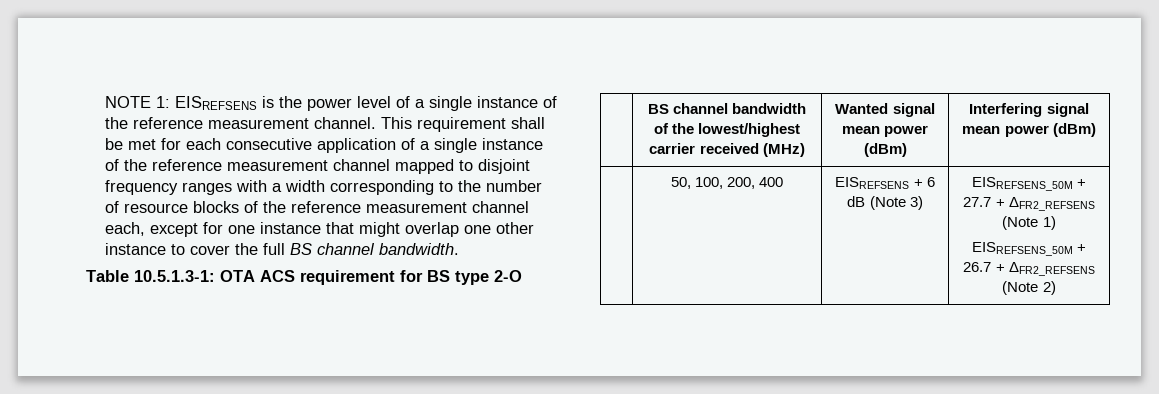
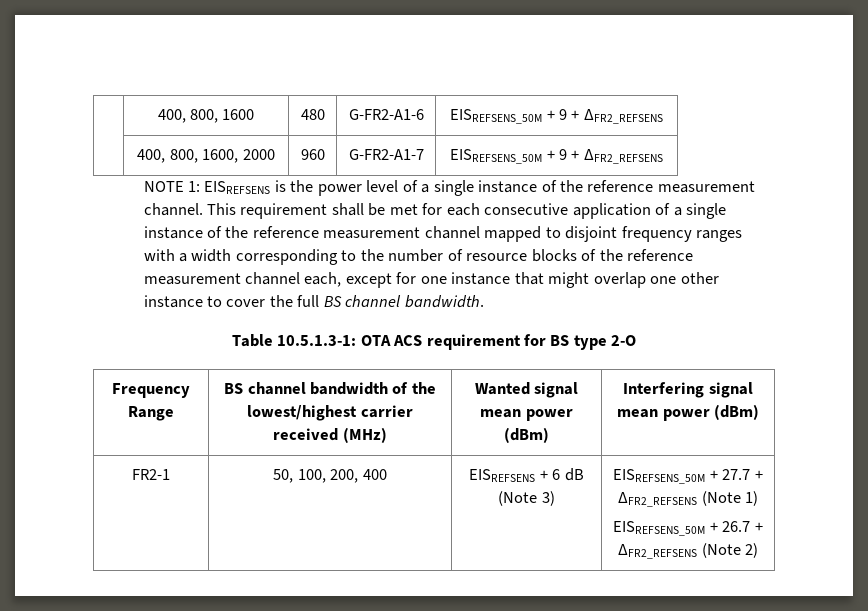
(104, 102) none -> [157,109,255,123] [300,109,325,120] [348,109,424,120] [450,109,663,124] [137,149,275,163] [300,149,325,160] [348,149,424,160] [450,149,663,164] | 400, 800, 1600 | 480 | G-FR2-A1-6 | EISREFSENS_50M + 9 + ΔFR2_REFSENS // | 400, 800, 1600, 2000 | 960 | G-FR2-A1-7 | EISREFSENS_50M + 9 + ΔFR2_REFSENS //
(522, 276) none -> [112,383,190,398] [128,406,174,421] Frequency Range
(1096, 130) none -> [132,469,170,480] FR2-1

